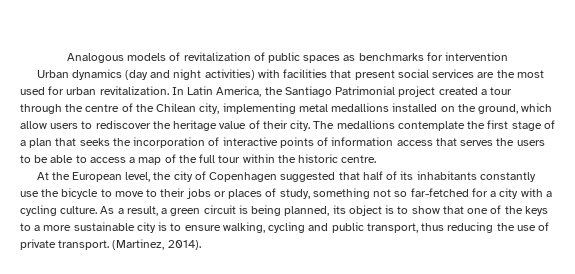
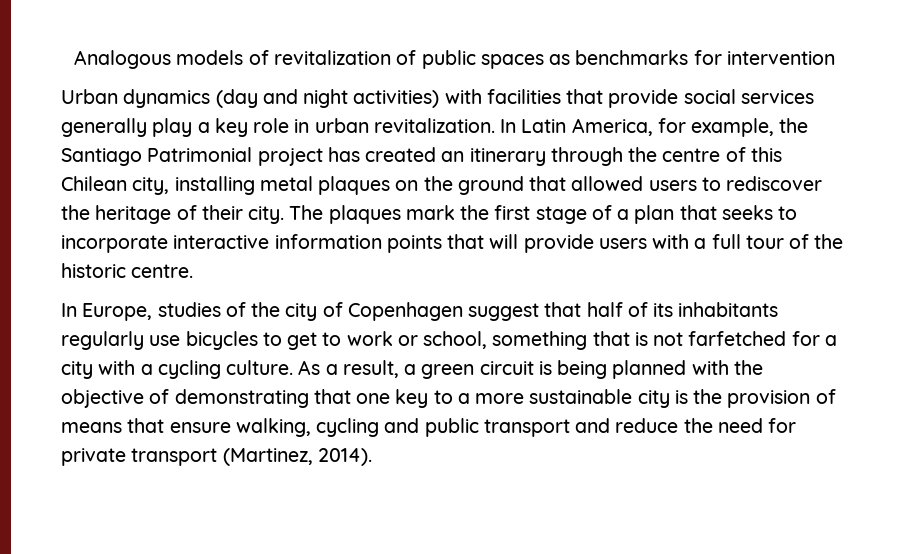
[354,70,395,80] present -> [608,89,679,108] provide
[477,70,544,78] [20,86,65,95] are the most used for -> [61,118,310,137] generally play a key role in
(262, 91) none -> [657,118,775,137] for example,
[438,87,513,95] created a tour -> [327,147,546,166] has created an itinerary
[135,104,154,112] the -> [750,147,782,162] this
[222,103,553,114] [20,121,47,129] implementing metal medallions installed on the ground, which allow -> [174,176,644,195] installing metal plaques on the ground that allowed
[219,121,247,129] value -> (172, 214) none
[336,120,465,131] medallions contemplate -> [328,205,455,224] plaques mark
[112,137,545,148] [20,154,197,165] the incorporation of interactive points of information access that serves the users to be able to access a map of the -> [778,206,798,220] [61,234,707,253] to incorporate interactive information points that will provide users with a
[242,154,275,163] within -> [789,234,810,249] of
[36,172,151,182] At the European level, -> [61,302,246,321] In Europe, studies of
[280,172,336,182] suggested -> [468,303,540,321] suggest
[479,172,536,182] [20,188,469,199] constantly use the bicycle to move to their jobs or places of study, something not so far-fetched -> [61,331,787,350] regularly use bicycles to get to work or school, something that is not farfetched
[284,205,548,216] planned, its object is to show that one of the keys -> [612,360,763,379] [61,389,429,408] planned with the objective of demonstrating that one key
[170,223,182,231] to -> [693,389,836,408] [61,418,165,433] the provision of means that
[366,222,550,233] [20,239,110,250] transport, thus reducing the use of private transport. -> [483,418,797,437] [61,448,218,466] transport and reduce the need for private transport

